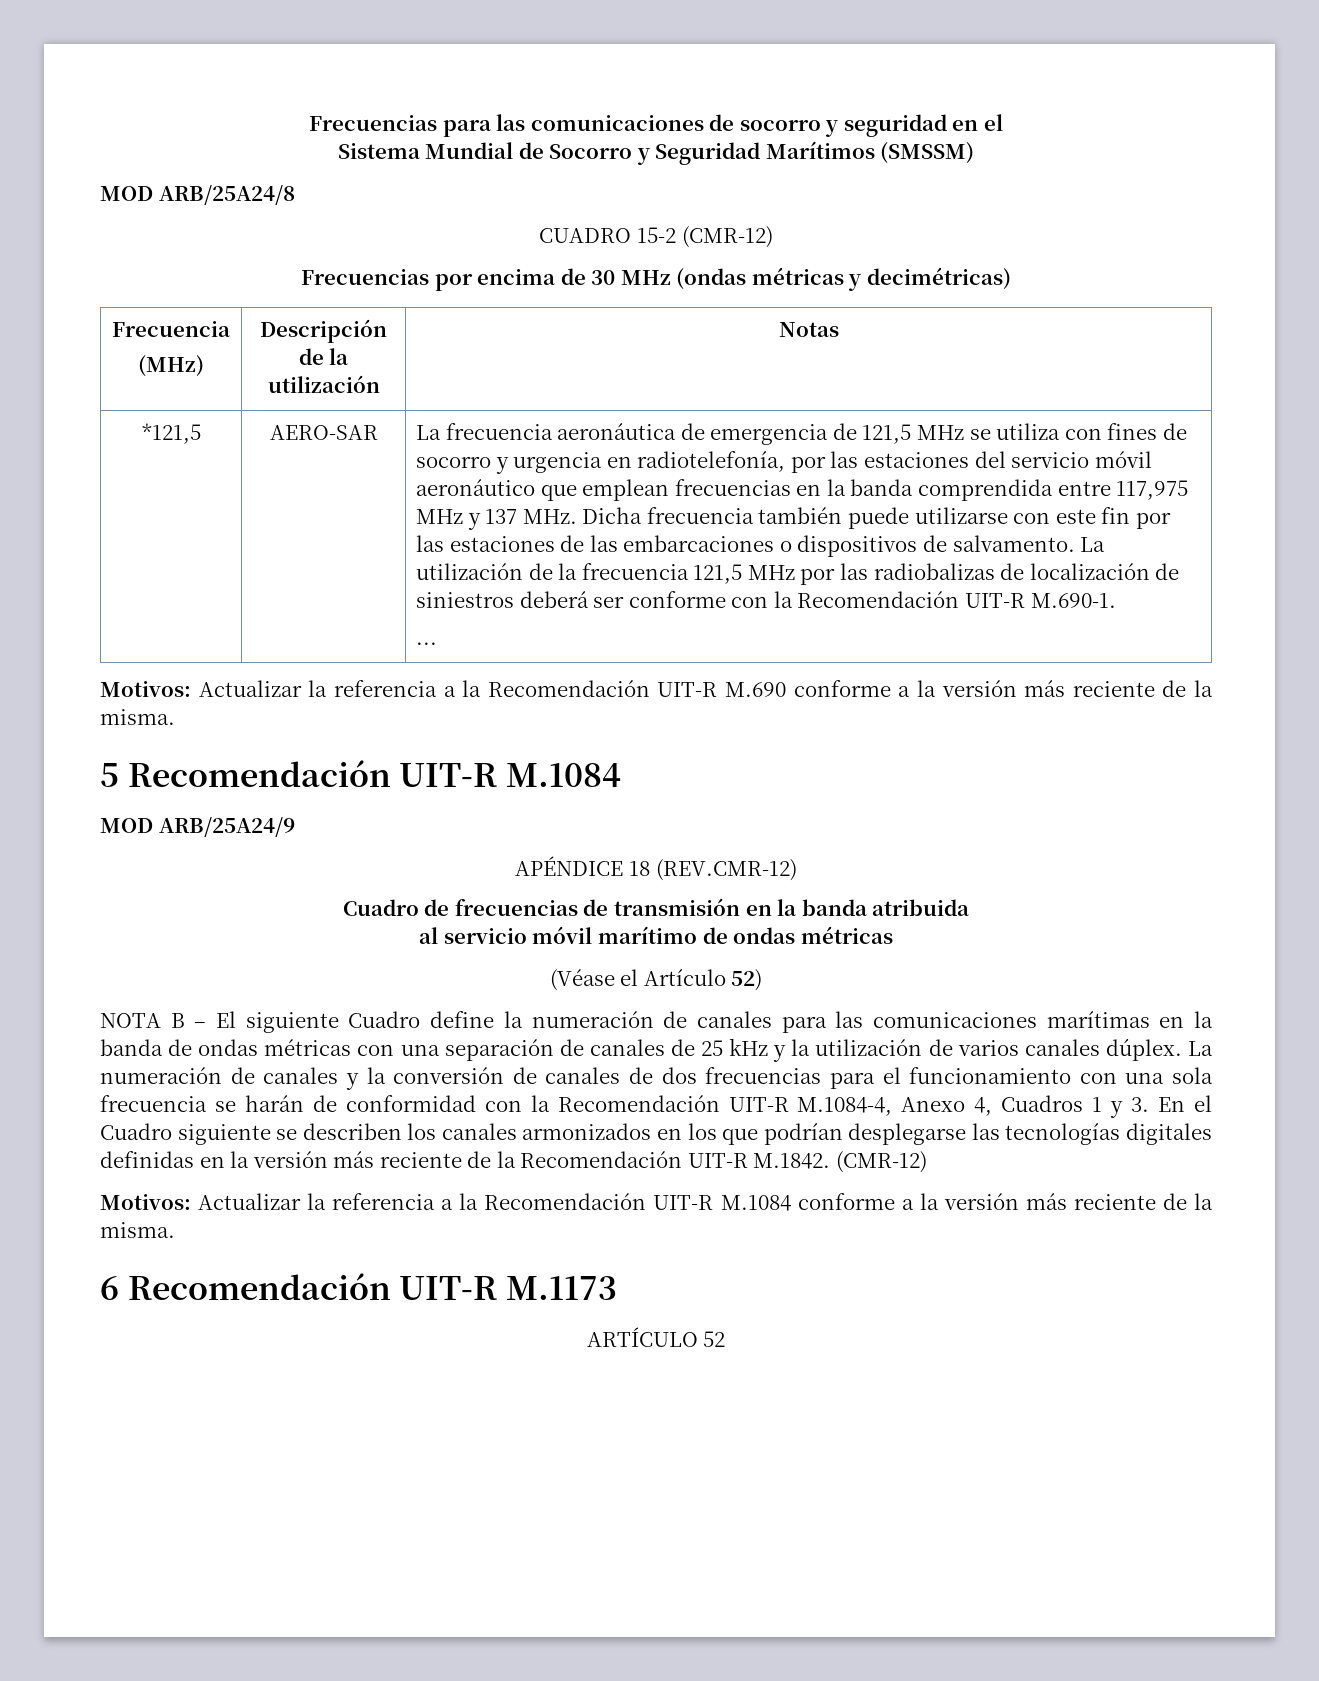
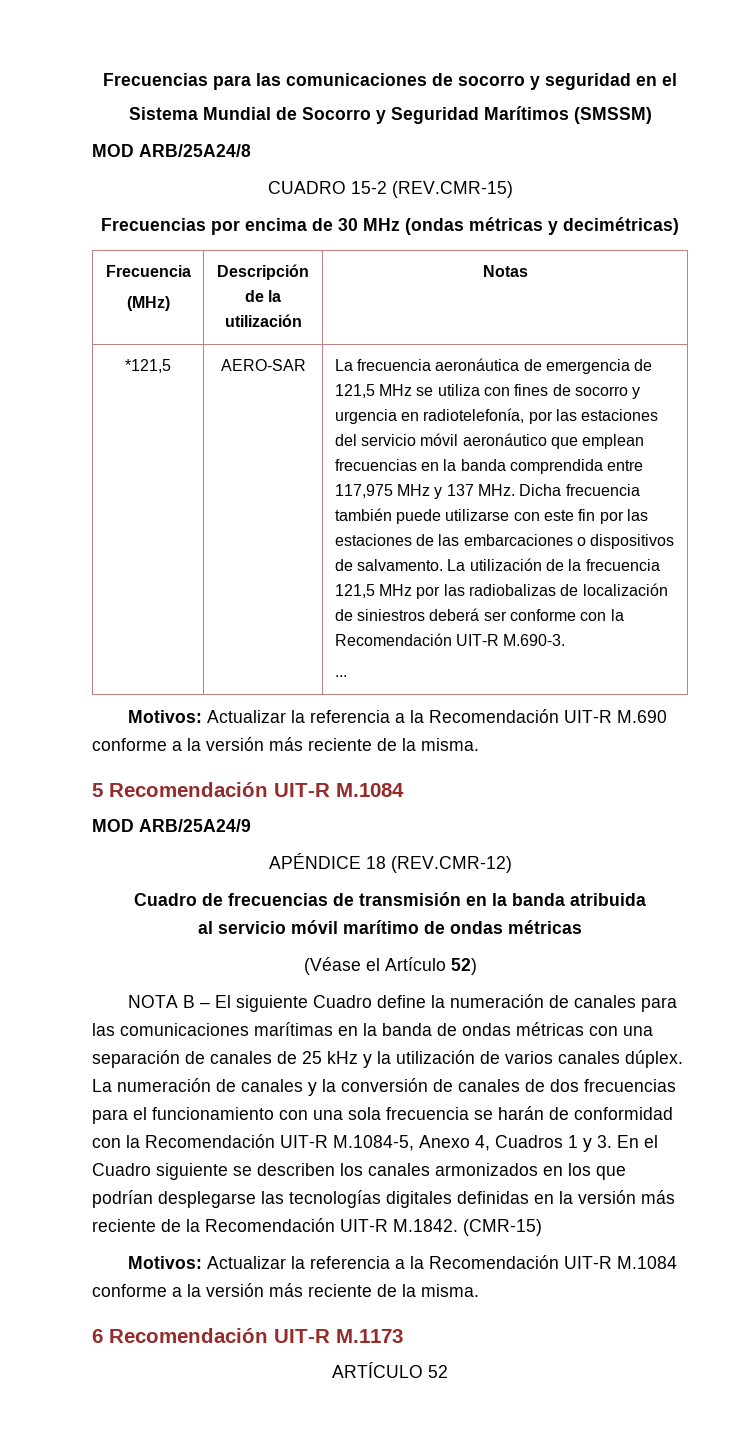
[681,226,773,248] (CMR-12) -> [391,181,513,198] (REV.CMR-15)
[1030,593,1116,608] M.690-1. -> [503,634,566,646] M.690-3.
[797,1097,893,1116] M.1084-4, -> [333,1135,414,1151] M.1084-5,
[835,1151,927,1173] (CMR-12) -> [463,1219,542,1236] (CMR-15)

